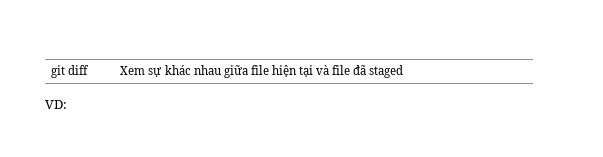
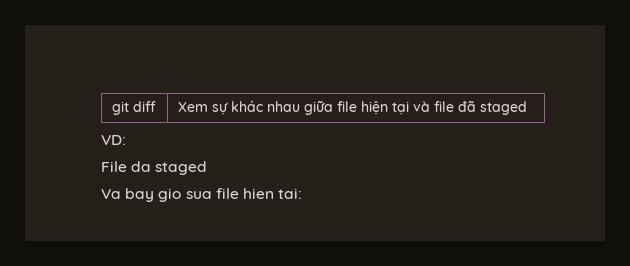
(67, 104) none -> [101,161,208,175] [101,188,303,202] // File da staged // Va bay gio sua file hien tai:

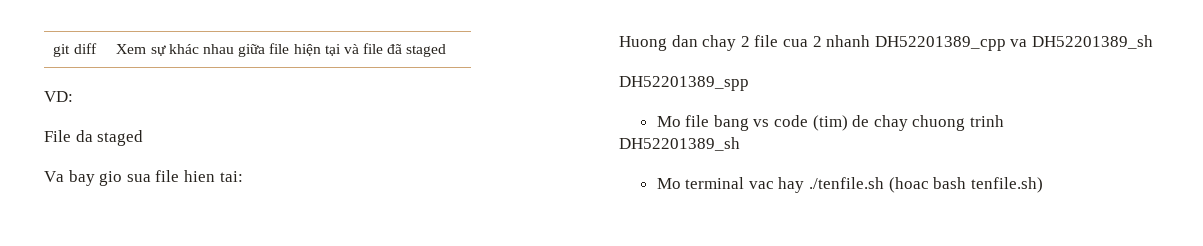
(303, 193) none -> [619,35,1153,51] [619,76,749,91] [656,115,1004,131] [619,137,740,151] [656,177,1043,193] // Huong dan chay 2 file cua 2 nhanh DH52201389_cpp va DH52201389_sh // DH52201389_spp // Mo file bang vs code (tim) de chay chuong trinh // DH52201389_sh // Mo terminal vac hay ./tenfile.sh (hoac bash tenfile.sh)

